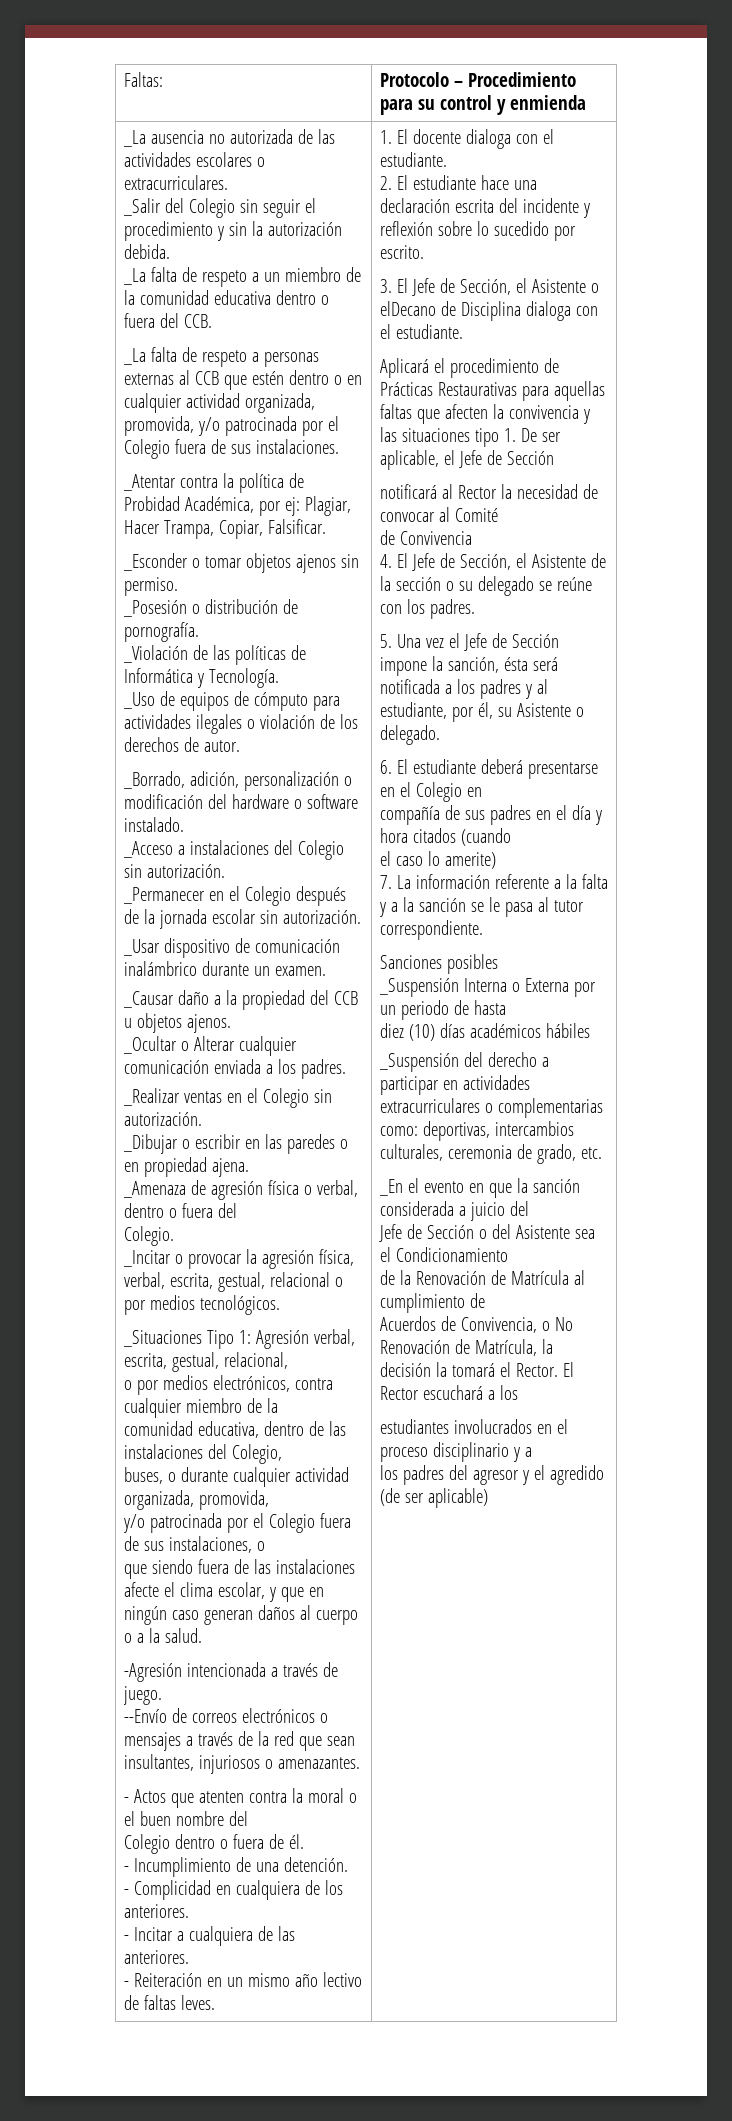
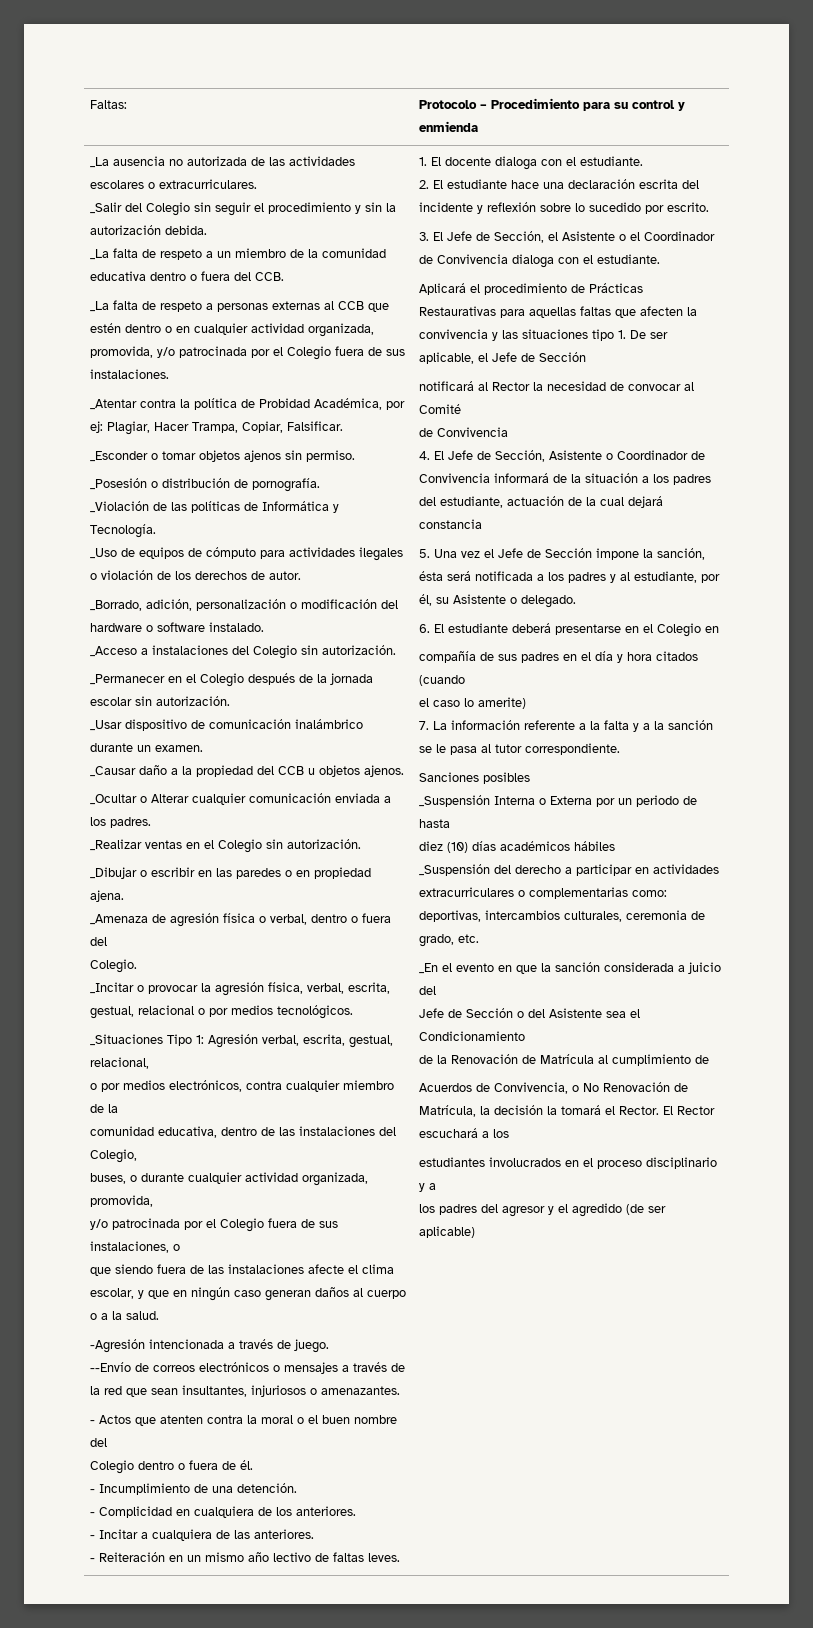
[379,301,521,321] elDecano de Disciplina -> [630,231,716,241] [419,254,509,264] el Coordinador de Convivencia
[515,553,606,568] [379,576,592,596] [379,599,475,619] el Asistente de la sección o su delegado se reúne con los padres. -> [549,450,706,460] [419,473,712,485] [419,496,664,508] [419,519,483,529] Asistente o Coordinador de Convivencia informará de la situación a los padres del estudiante, actuación de la cual dejará constancia

